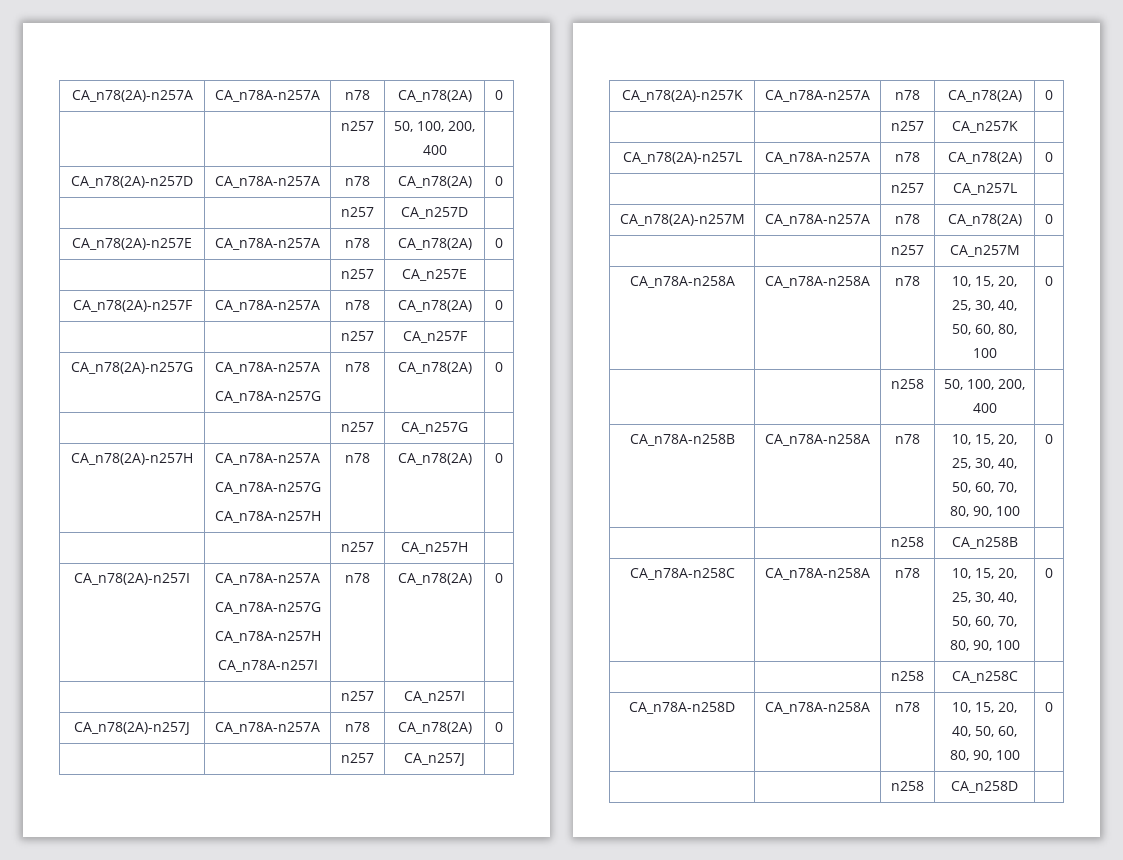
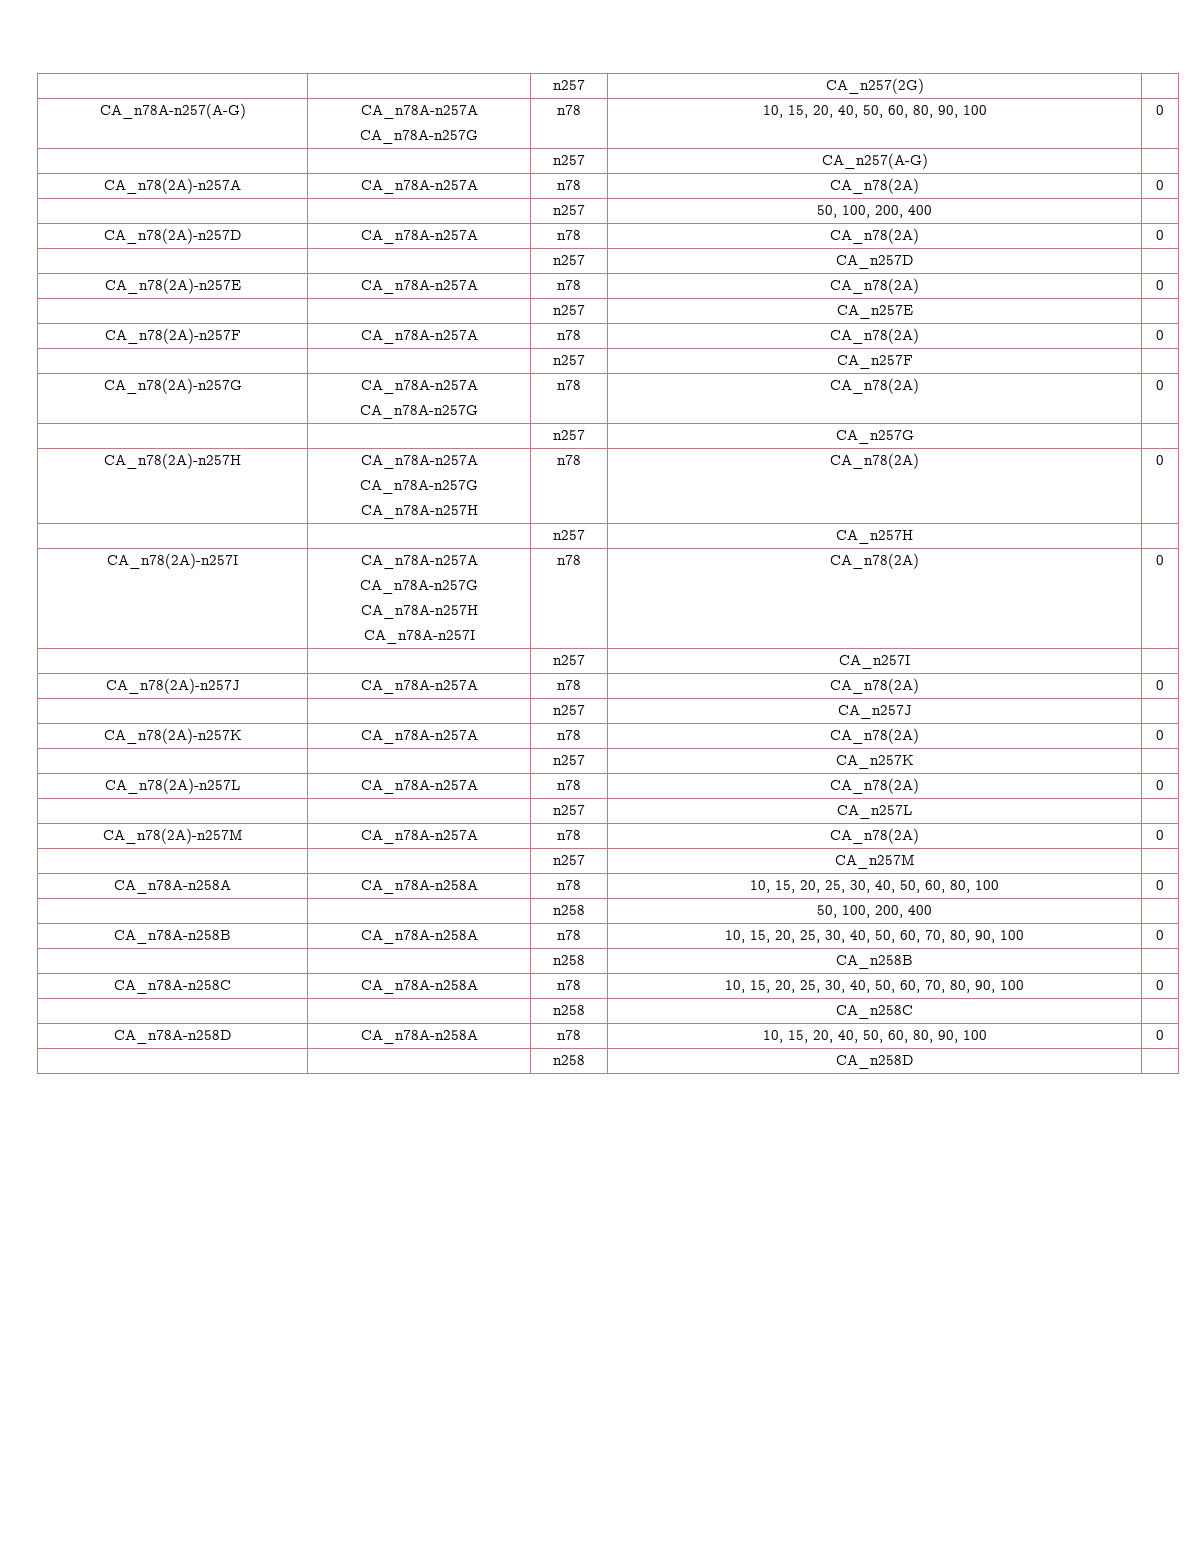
(71, 96) none -> [553,80,585,90] [825,78,924,94] [99,103,246,119] [360,104,478,119] [360,129,478,144] [557,105,581,115] [762,105,987,118] [1156,105,1164,115] [553,155,585,165] [821,153,928,169] | | n257 | CA_n257(2G) | // CA_n78A-n257(A-G) | CA_n78A-n257A // CA_n78A-n257G | n78 | 10, 15, 20, 40, 50, 60, 80, 90, 100 | 0 // | | n257 | CA_n257(A-G) | //

